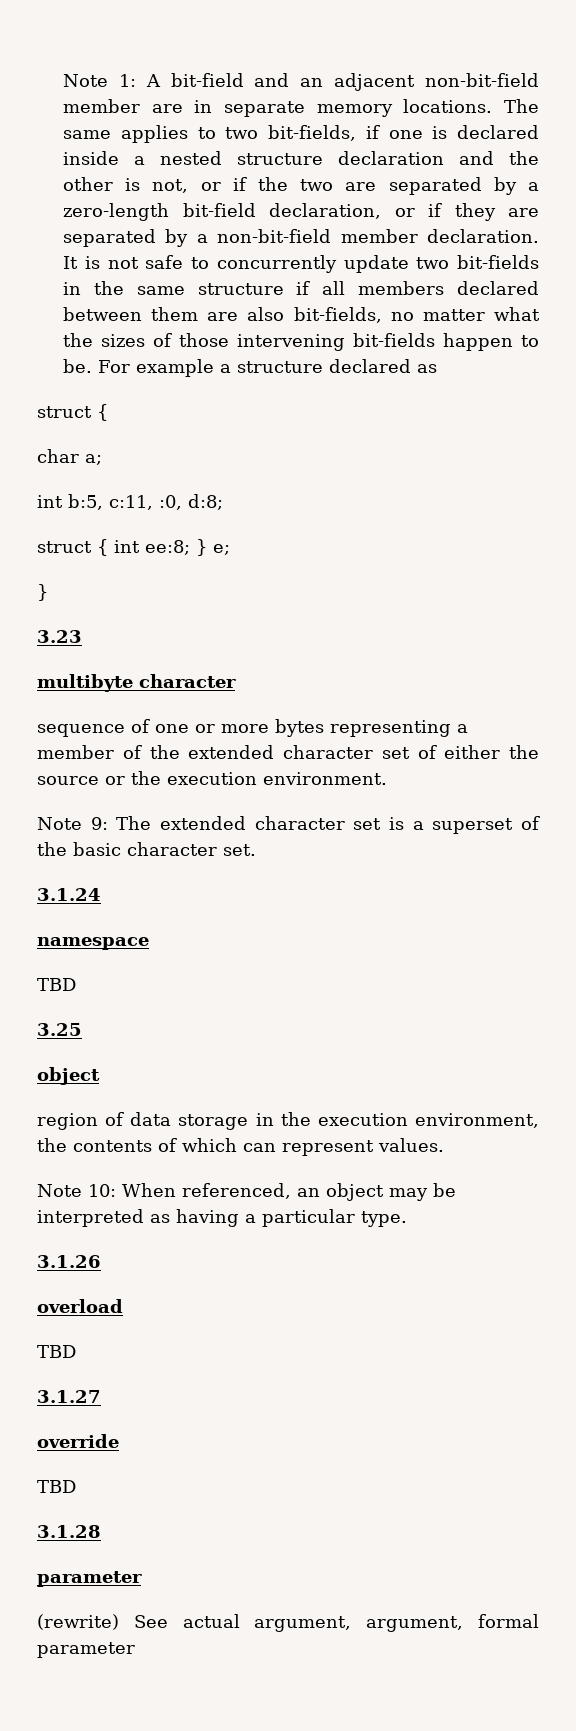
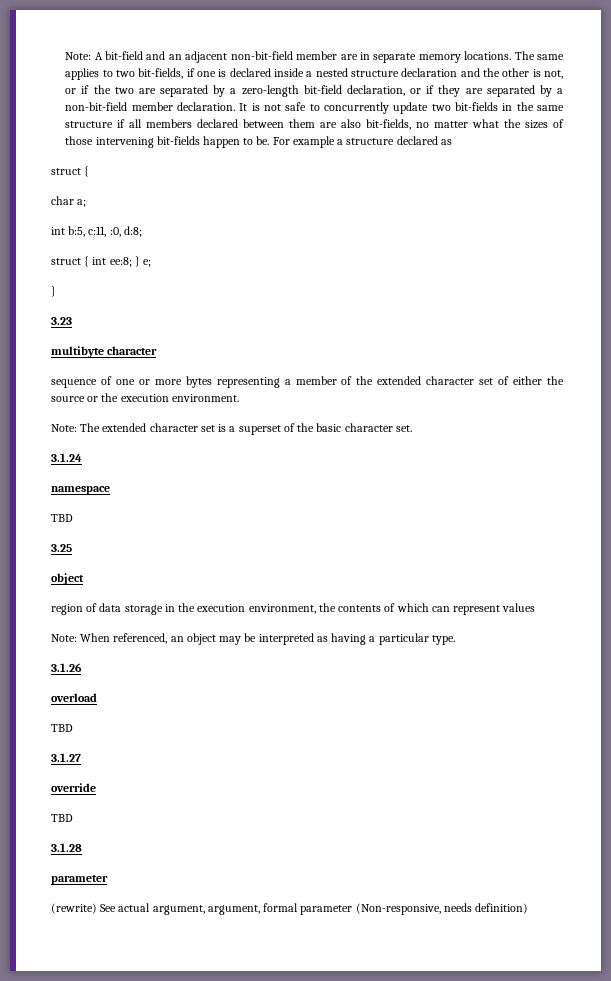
[63,74,136,87] Note 1: -> [65,52,92,60] Note:
[37,817,108,830] Note 9: -> [51,424,77,432] Note:
[378,1138,444,1152] [37,1184,116,1197] values. // Note 10: -> [502,603,536,612] [51,634,77,642] values // Note:
(135, 1650) none -> [355,903,529,915] (Non-responsive, needs definition)

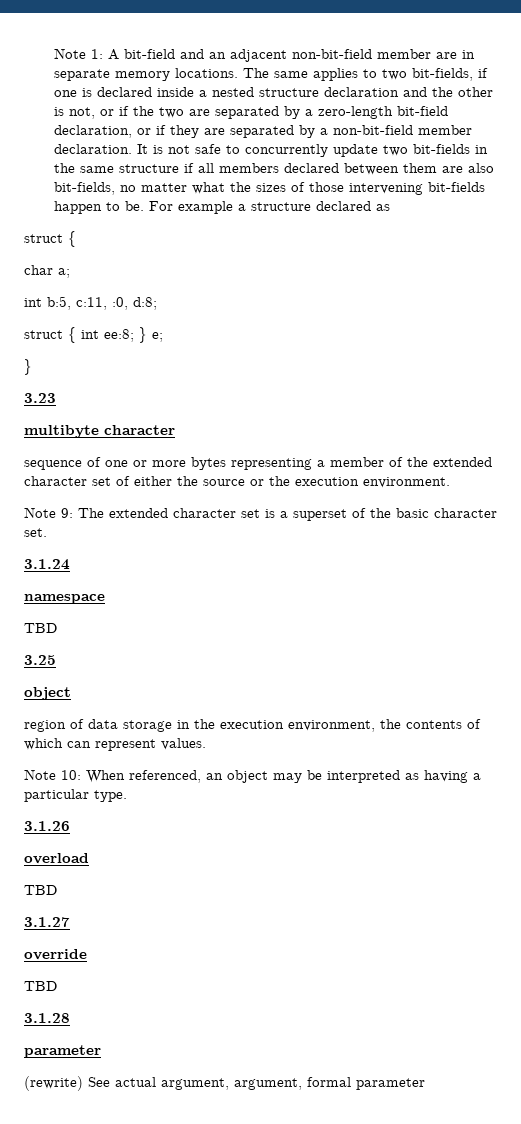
[65,52,92,60] Note: -> [53,48,103,59] Note 1:
[51,424,77,432] Note: -> [24,507,73,518] Note 9:
[502,603,536,612] [51,634,77,642] values // Note: -> [161,738,206,750] [24,769,81,780] values. // Note 10:
[355,903,529,915] (Non-responsive, needs definition) -> (425, 1084) none

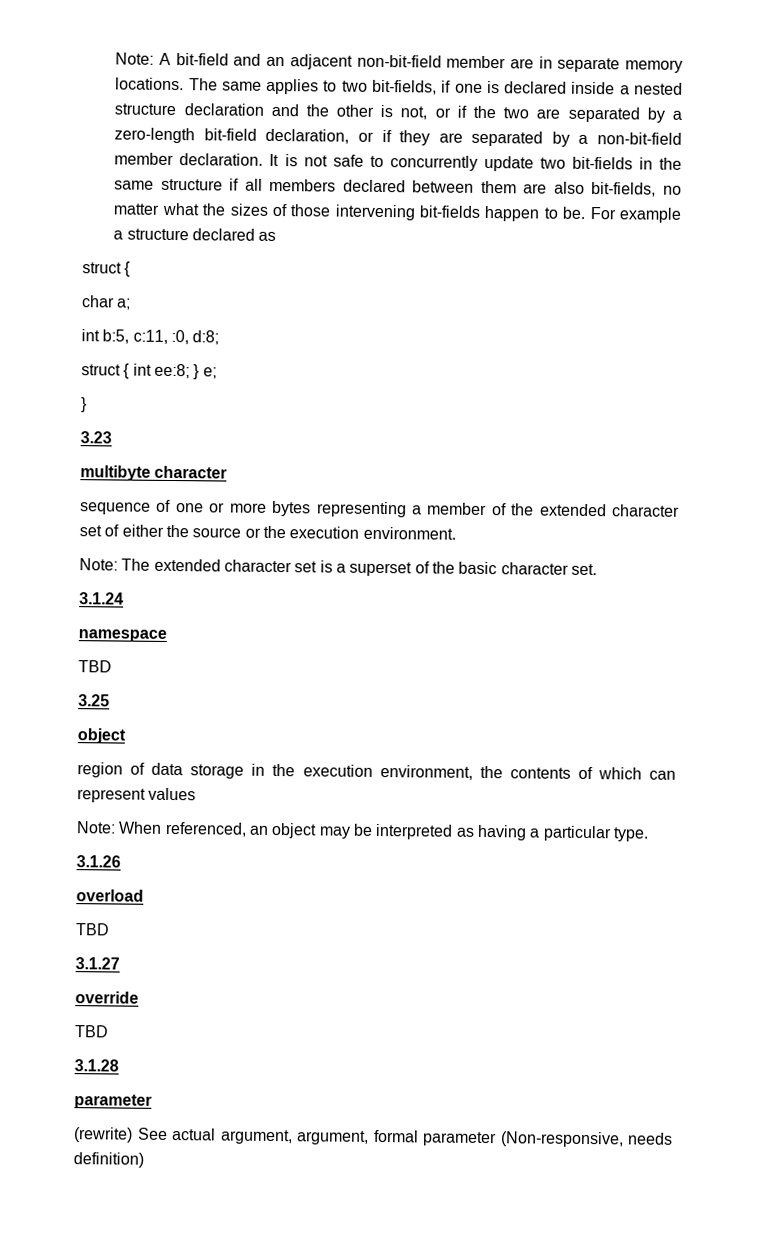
[53,48,103,59] Note 1: -> [115,52,155,65] Note:
[24,507,73,518] Note 9: -> [79,558,118,571] Note:
[161,738,206,750] [24,769,81,780] values. // Note 10: -> [148,787,197,801] [76,821,116,834] values // Note:
(425, 1084) none -> [499,1131,673,1148] [73,1152,144,1168] (Non-responsive, needs definition)

